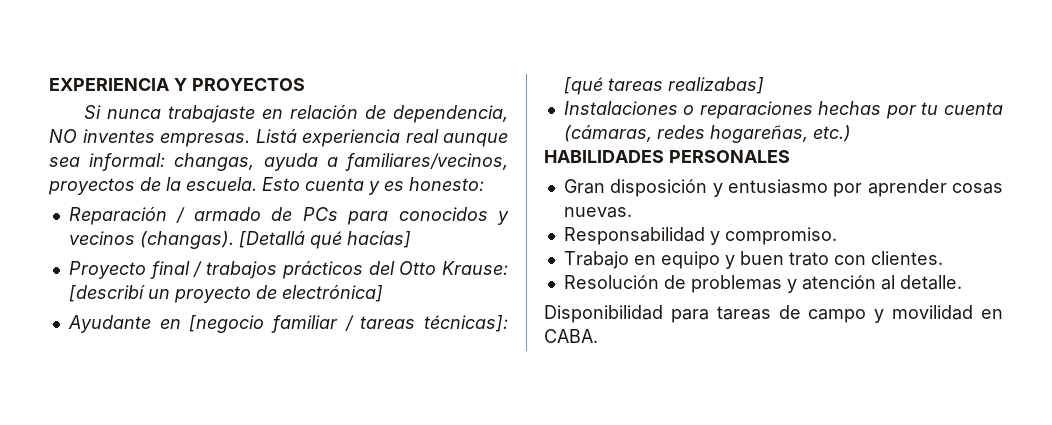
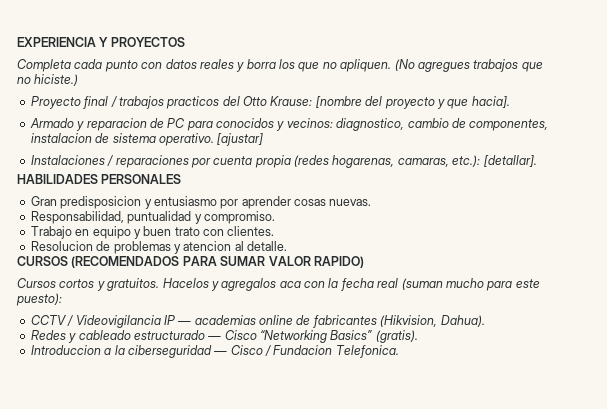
[84,105,508,123] [49,129,508,147] [49,153,508,171] [48,177,484,195] [68,207,509,225] [68,231,411,249] Si nunca trabajaste en relación de dependencia, NO inventes empresas. Listá experiencia real aunque sea informal: changas, ayuda a familiares/vecinos, proyectos de la escuela. Esto cuenta y es honesto: // Reparación / armado de PCs para conocidos y vecinos (changas). [Detallá qué hacías] -> [17,59,543,72] [17,74,79,86] Completa cada punto con datos reales y borra los que no apliquen. (No agregues trabajos que no hiciste.)
[281,261,363,279] prácticos -> [166,96,220,109] practicos
[68,285,383,303] [67,315,508,333] [563,77,764,95] [563,101,1003,119] [563,125,851,143] [describí un proyecto de electrónica] // Ayudante en [negocio familiar / tareas técnicas]: [qué tareas realizabas] // Instalaciones o reparaciones hechas por tu cuenta (cámaras, redes hogareñas, etc.) -> [315,96,510,109] [29,118,549,131] [30,133,264,146] [30,155,537,168] [nombre del proyecto y que hacia]. // Armado y reparacion de PC para conocidos y vecinos: diagnostico, cambio de componentes, instalacion de sistema operativo. [ajustar] // Instalaciones / reparaciones por cuenta propia (redes hogarenas, camaras, etc.): [detallar].
[610,179,708,197] disposición -> [60,196,142,209] predisposicion
[563,227,705,245] Responsabilidad -> [30,211,192,224] Responsabilidad, puntualidad
[563,275,659,289] Resolución -> [30,241,93,251] Resolucion
[801,275,876,290] atención -> [183,241,232,251] atencion
[544,305,1003,323] [544,329,598,343] Disponibilidad para tareas de campo y movilidad en CABA. -> [17,256,364,268] [17,278,540,291] [16,293,62,306] [30,315,485,328] [30,330,418,343] [30,345,399,358] CURSOS (RECOMENDADOS PARA SUMAR VALOR RAPIDO) // Cursos cortos y gratuitos. Hacelos y agregalos aca con la fecha real (suman mucho para este puesto): // CCTV / Videovigilancia IP — academias online de fabricantes (Hikvision, Dahua). // Redes y cableado estructurado — Cisco “Networking Basics” (gratis). // Introduccion a la ciberseguridad — Cisco / Fundacion Telefonica.

